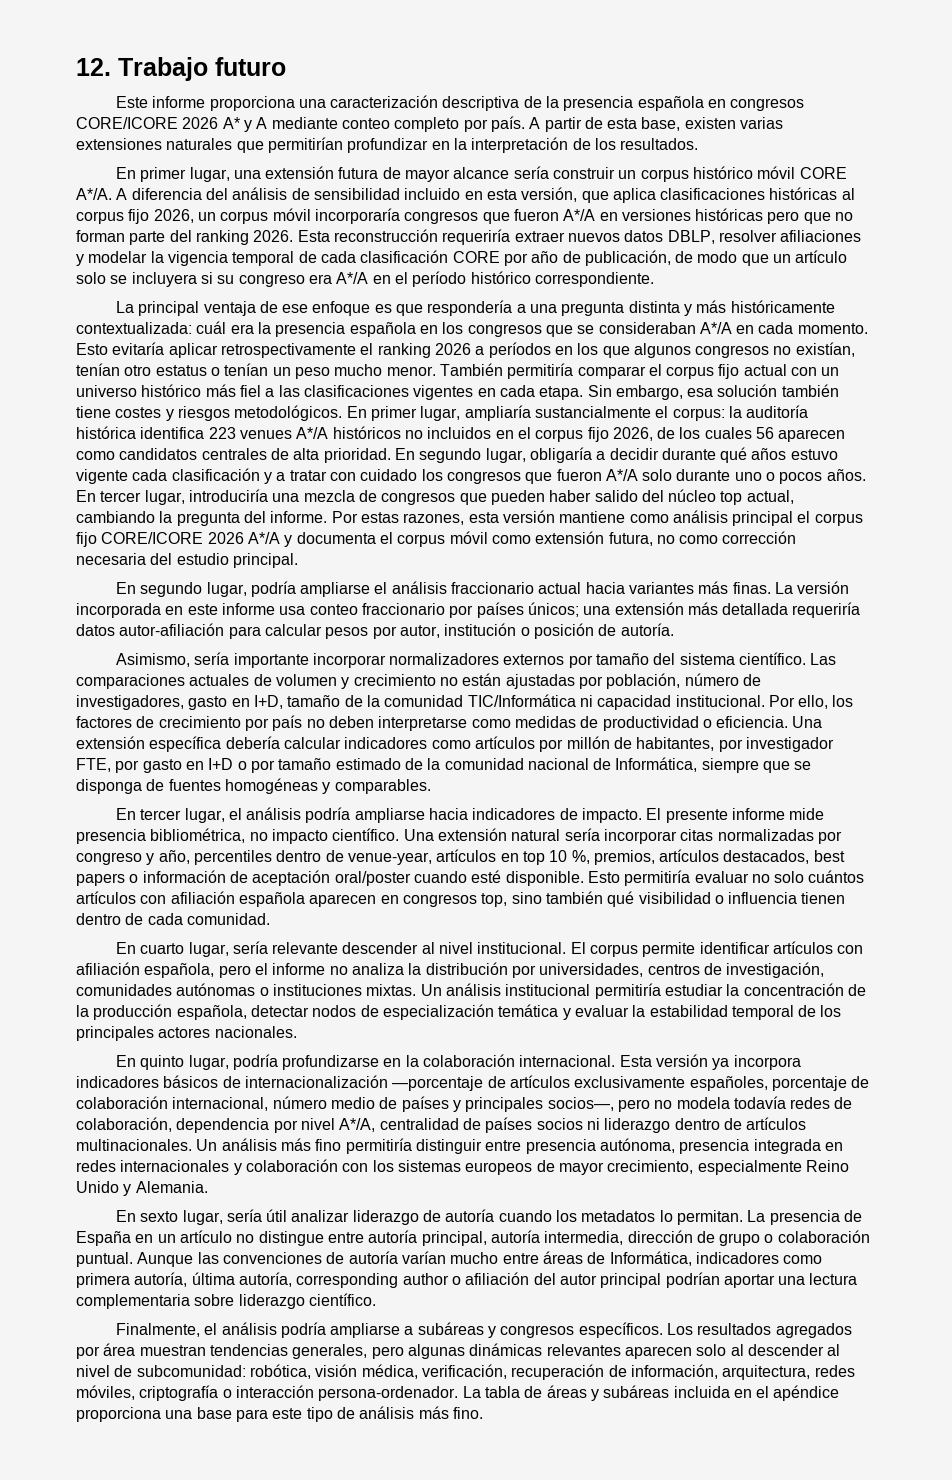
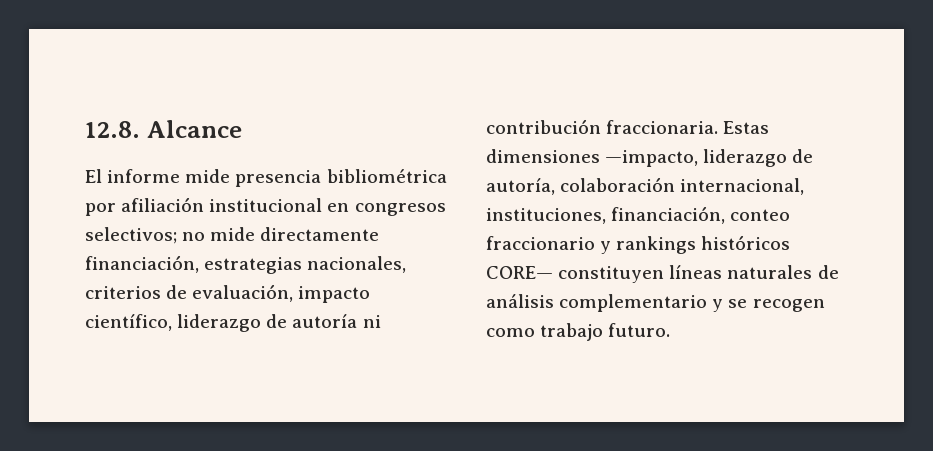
[76,57,286,81] [115,95,805,111] [76,116,784,132] [76,137,699,153] [115,166,847,182] [76,187,855,203] [76,208,854,224] [76,229,862,245] [76,250,848,266] [76,271,654,287] [115,300,835,316] [76,321,868,337] [76,342,855,358] [76,363,840,379] [76,384,839,400] [76,405,809,421] [76,426,846,442] [76,447,838,463] [76,468,866,484] [76,489,794,505] [76,510,863,526] [76,531,797,547] [76,553,298,568] [115,581,850,597] [76,602,861,618] [76,623,674,639] [115,652,837,668] [76,673,761,689] [76,694,854,710] [76,715,823,731] [76,736,834,752] [76,757,812,773] [76,778,431,794] [115,807,825,823] [76,828,842,844] [76,849,845,865] [76,870,865,886] [76,891,846,907] [76,913,270,925] [115,941,864,957] [76,962,825,978] [76,983,866,999] [76,1004,842,1020] [76,1026,297,1041] [115,1054,801,1070] [76,1075,870,1091] [76,1096,853,1112] [76,1117,807,1133] [76,1138,843,1154] [76,1159,849,1175] [76,1181,208,1196] [115,1209,863,1225] [76,1230,870,1246] [76,1251,823,1267] [76,1272,858,1288] [76,1293,376,1309] [115,1322,852,1338] [76,1343,841,1359] [76,1364,855,1380] [76,1385,840,1401] [76,1406,483,1422] 12. Trabajo futuro // Este informe proporciona una caracterización descriptiva de la presencia española en congresos CORE/ICORE 2026 A* y A mediante conteo completo por país. A partir de esta base, existen varias extensiones naturales que permitirían profundizar en la interpretación de los resultados. // En primer lugar, una extensión futura de mayor alcance sería construir un corpus histórico móvil CORE A*/A. A diferencia del análisis de sensibilidad incluido en esta versión, que aplica clasificaciones históricas al corpus fijo 2026, un corpus móvil incorporaría congresos que fueron A*/A en versiones históricas pero que no forman parte del ranking 2026. Esta reconstrucción requeriría extraer nuevos datos DBLP, resolver afiliaciones y modelar la vigencia temporal de cada clasificación CORE por año de publicación, de modo que un artículo solo se incluyera si su congreso era A*/A en el período histórico correspondiente. // La principal ventaja de ese enfoque es que respondería a una pregunta distinta y más históricamente contextualizada: cuál era la presencia española en los congresos que se consideraban A*/A en cada momento. Esto evitaría aplicar retrospectivamente el ranking 2026 a períodos en los que algunos congresos no existían, tenían otro estatus o tenían un peso mucho menor. También permitiría comparar el corpus fijo actual con un universo histórico más fiel a las clasificaciones vigentes en cada etapa. Sin embargo, esa solución también tiene costes y riesgos metodológicos. En primer lugar, ampliaría sustancialmente el corpus: la auditoría histórica identifica 223 venues A*/A históricos no incluidos en el corpus fijo 2026, de los cuales 56 aparecen como candidatos centrales de alta prioridad. En segundo lugar, obligaría a decidir durante qué años estuvo vigente cada clasificación y a tratar con cuidado los congresos que fueron A*/A solo durante uno o pocos años. En tercer lugar, introduciría una mezcla de congresos que pueden haber salido del núcleo top actual, cambiando la pregunta del informe. Por estas razones, esta versión mantiene como análisis principal el corpus fijo CORE/ICORE 2026 A*/A y documenta el corpus móvil como extensión futura, no como corrección necesaria del estudio principal. // En segundo lugar, podría ampliarse el análisis fraccionario actual hacia variantes más finas. La versión incorporada en este informe usa conteo fraccionario por países únicos; una extensión más detallada requeriría datos autor-afiliación para calcular pesos por autor, institución o posición de autoría. // Asimismo, sería importante incorporar normalizadores externos por tamaño del sistema científico. Las comparaciones actuales de volumen y crecimiento no están ajustadas por población, número de investigadores, gasto en I+D, tamaño de la comunidad TIC/Informática ni capacidad institucional. Por ello, los factores de crecimiento por país no deben interpretarse como medidas de productividad o eficiencia. Una extensión específica debería calcular indicadores como artículos por millón de habitantes, por investigador FTE, por gasto en I+D o por tamaño estimado de la comunidad nacional de Informática, siempre que se disponga de fuentes homogéneas y comparables. // En tercer lugar, el análisis podría ampliarse hacia indicadores de impacto. El presente informe mide presencia bibliométrica, no impacto científico. Una extensión natural sería incorporar citas normalizadas por congreso y año, percentiles dentro de venue-year, artículos en top 10 %, premios, artículos destacados, best papers o información de aceptación oral/poster cuando esté disponible. Esto permitiría evaluar no solo cuántos artículos con afiliación española aparecen en congresos top, sino también qué visibilidad o influencia tienen dentro de cada comunidad. // En cuarto lugar, sería relevante descender al nivel institucional. El corpus permite identificar artículos con afiliación española, pero el informe no analiza la distribución por universidades, centros de investigación, comunidades autónomas o instituciones mixtas. Un análisis institucional permitiría estudiar la concentración de la producción española, detectar nodos de especialización temática y evaluar la estabilidad temporal de los principales actores nacionales. // En quinto lugar, podría profundizarse en la colaboración internacional. Esta versión ya incorpora indicadores básicos de internacionalización —porcentaje de artículos exclusivamente españoles, porcentaje de colaboración internacional, número medio de países y principales socios—, pero no modela todavía redes de colaboración, dependencia por nivel A*/A, centralidad de países socios ni liderazgo dentro de artículos multinacionales. Un análisis más fino permitiría distinguir entre presencia autónoma, presencia integrada en redes internacionales y colaboración con los sistemas europeos de mayor crecimiento, especialmente Reino Unido y Alemania. // En sexto lugar, sería útil analizar liderazgo de autoría cuando los metadatos lo permitan. La presencia de España en un artículo no distingue entre autoría principal, autoría intermedia, dirección de grupo o colaboración puntual. Aunque las convenciones de autoría varían mucho entre áreas de Informática, indicadores como primera autoría, última autoría, corresponding author o afiliación del autor principal podrían aportar una lectura complementaria sobre liderazgo científico. // Finalmente, el análisis podría ampliarse a subáreas y congresos específicos. Los resultados agregados por área muestran tendencias generales, pero algunas dinámicas relevantes aparecen solo al descender al nivel de subcomunidad: robótica, visión médica, verificación, recuperación de información, arquitectura, redes móviles, criptografía o interacción persona-ordenador. La tabla de áreas y subáreas incluida en el apéndice proporciona una base para este tipo de análisis más fino. -> [85,120,242,138] [85,169,447,187] [85,197,446,216] [85,227,380,244] [85,255,407,274] [85,284,371,303] [85,314,381,332] [486,119,770,134] [486,149,814,167] [486,177,805,195] [486,206,791,224] [486,235,791,254] [486,265,839,283] [486,294,825,312] [486,323,671,341] 12.8. Alcance // El informe mide presencia bibliométrica por afiliación institucional en congresos selectivos; no mide directamente financiación, estrategias nacionales, criterios de evaluación, impacto científico, liderazgo de autoría ni contribución fraccionaria. Estas dimensiones —impacto, liderazgo de autoría, colaboración internacional, instituciones, financiación, conteo fraccionario y rankings históricos CORE— constituyen líneas naturales de análisis complementario y se recogen como trabajo futuro.

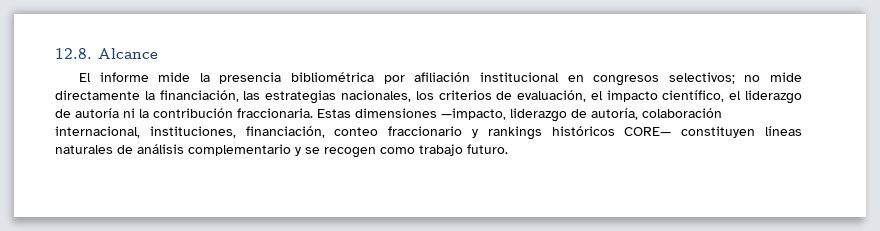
(231, 176) none -> [199,73,210,82] la
[85,255,199,273] financiación, -> [144,90,261,102] la financiación, las
(407, 264) none -> [415,91,434,100] los
(294, 293) none -> [590,91,603,100] el
(172, 322) none -> [729,91,742,100] el
(381, 321) none -> [139,109,149,118] la

